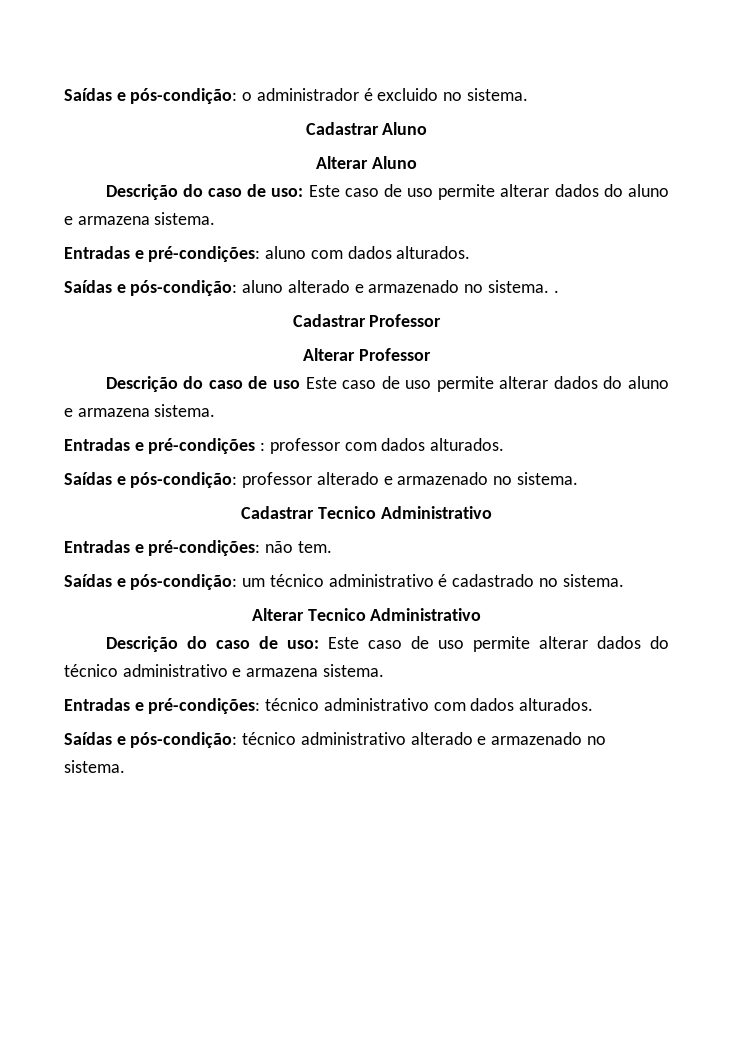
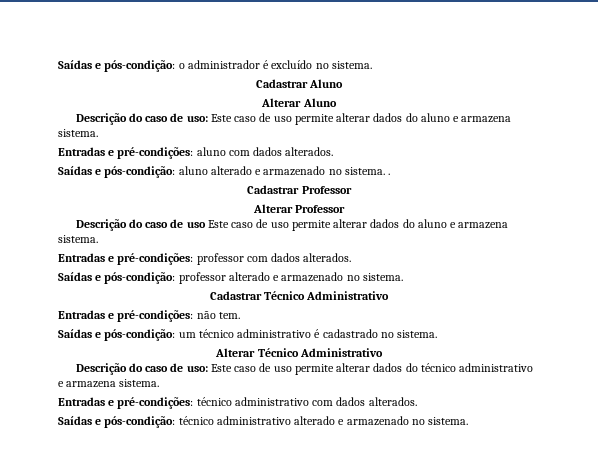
[377,88,439,101] excluido -> [271,60,313,69] excluído
[396,246,471,259] alturados. -> [285,147,334,156] alterados.
[148,438,266,454] pré-condições : -> [117,253,194,265] pré-condições:
[430,438,505,451] alturados. -> [303,253,352,262] alterados.
[318,506,376,519] Tecnico -> [264,291,305,300] Técnico
[307,608,366,621] Tecnico -> [257,348,299,357] Técnico
[519,698,594,711] alturados. -> [368,397,417,406] alterados.

